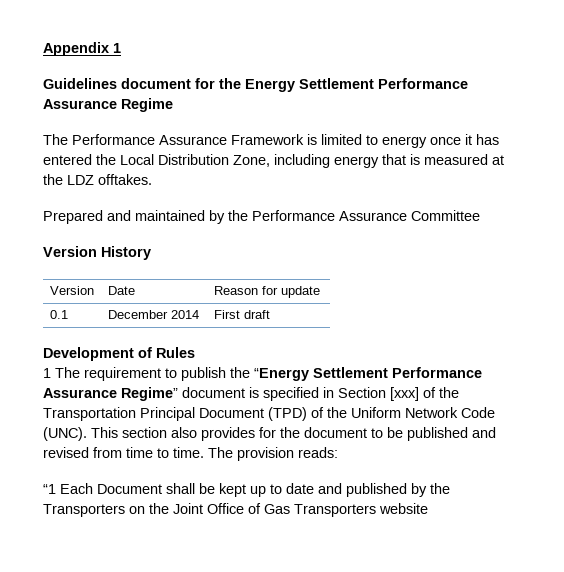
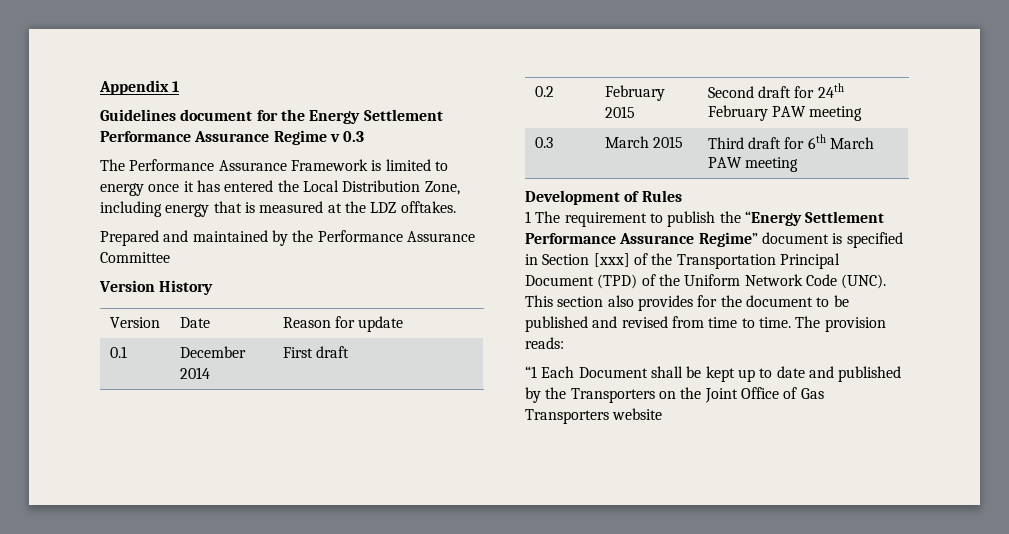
(173, 105) none -> [329,131,365,142] v 0.3
(270, 314) none -> [534,86,554,97] [604,85,665,101] [604,106,635,118] [707,83,844,98] [707,105,863,121] [534,137,553,148] [604,136,684,148] [707,134,874,149] [707,157,799,172] // 0.2 | February 2015 | Second draft for 24th February PAW meeting // 0.3 | March 2015 | Third draft for 6th March PAW meeting

